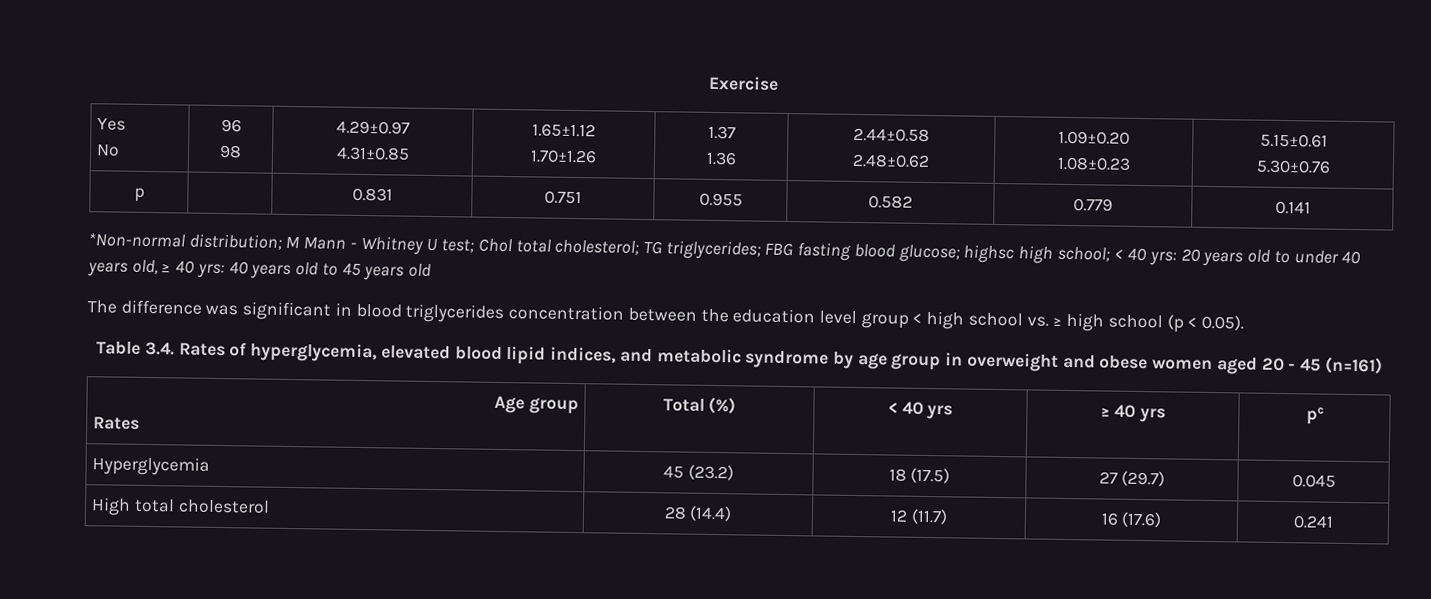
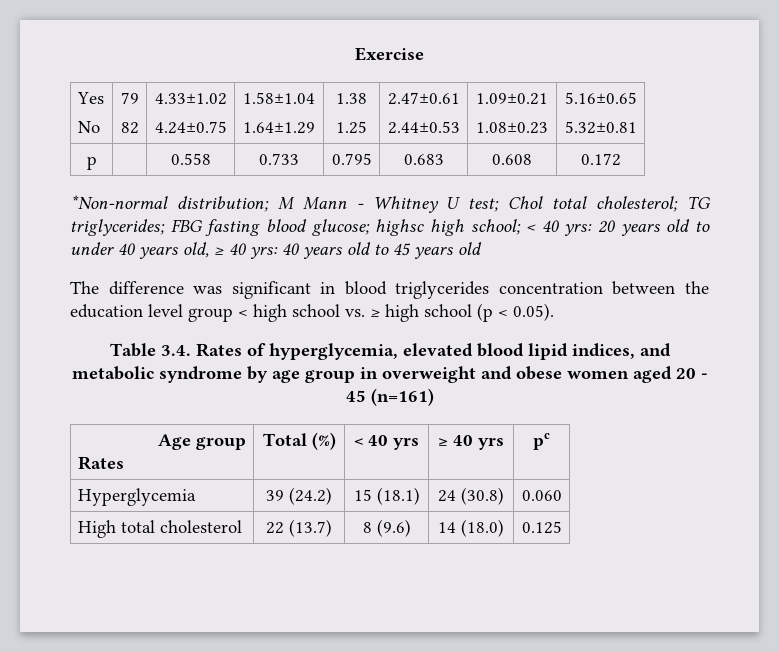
[220,118,242,133] [219,144,242,159] [336,120,410,135] [335,146,410,161] [532,123,596,138] [530,149,597,164] [707,125,736,140] [705,151,737,166] [852,127,930,143] [851,153,930,169] [1058,130,1130,145] 96 // 98 | 4.29±0.97 // 4.31±0.85 | 1.65±1.12 // 1.70±1.26 | 1.37 // 1.36 | 2.44±0.58 // 2.48±0.62 | 1.09±0.20 -> [120,92,139,104] [120,122,139,134] [154,93,227,105] [154,121,227,134] [243,92,315,104] [243,122,315,134] [336,93,368,104] [336,121,368,134] [387,92,460,105] [387,121,460,134] [476,93,548,105] 79 // 82 | 4.33±1.02 // 4.24±0.75 | 1.58±1.04 // 1.64±1.29 | 1.38 // 1.25 | 2.47±0.61 // 2.44±0.53 | 1.09±0.21
[1259,133,1328,148] [1255,159,1331,174] 5.15±0.61 // 5.30±0.76 -> [564,92,637,104] [564,121,637,134] 5.16±0.65 // 5.32±0.81
[351,187,393,202] [544,190,582,205] [698,192,743,207] [867,195,913,209] [1073,198,1113,212] [1274,200,1311,215] 0.831 | 0.751 | 0.955 | 0.582 | 0.779 | 0.141 -> [170,153,211,165] [259,153,299,165] [331,153,372,165] [403,154,444,165] [492,154,532,165] [580,153,621,166] 0.558 | 0.733 | 0.795 | 0.683 | 0.608 | 0.172
[663,464,734,481] [888,467,951,484] [1098,470,1166,487] [1291,474,1336,488] [91,497,270,516] [663,505,733,522] [890,508,948,525] [1100,511,1163,528] [1292,515,1334,529] 45 (23.2) | 18 (17.5) | 27 (29.7) | 0.045 // High total cholesterol | 28 (14.4) | 12 (11.7) | 16 (17.6) | 0.241 -> [266,487,332,505] [353,487,420,505] [438,487,505,505] [521,490,562,501] [77,520,242,538] [266,519,332,537] [362,519,411,537] [438,519,505,537] [521,521,562,534] 39 (24.2) | 15 (18.1) | 24 (30.8) | 0.060 // High total cholesterol | 22 (13.7) | 8 (9.6) | 14 (18.0) | 0.125

